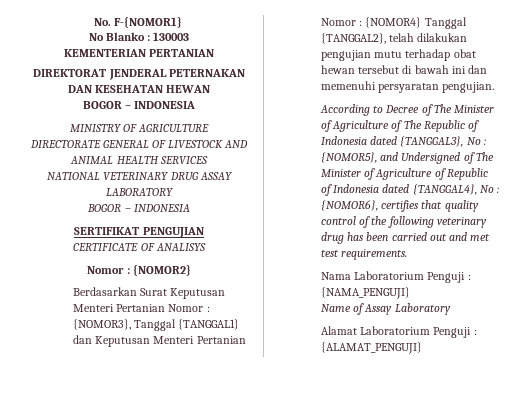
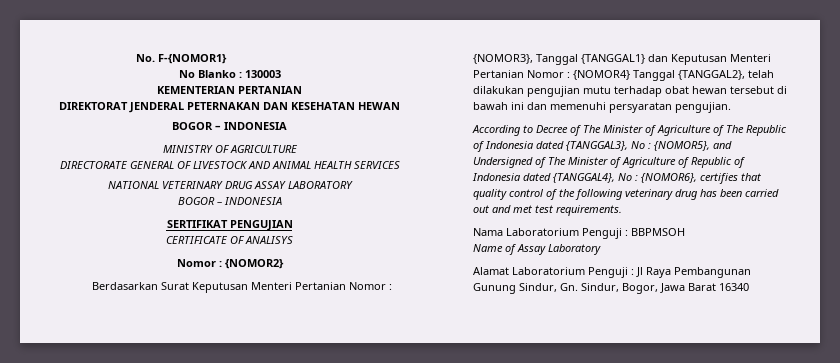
[320,287,410,299] {NAMA_PENGUJI} -> [631,228,686,236] BBPMSOH
[320,342,422,354] {ALAMAT_PENGUJI} -> [636,267,752,278] [473,283,750,294] Jl Raya Pembangunan Gunung Sindur, Gn. Sindur, Bogor, Jawa Barat 16340

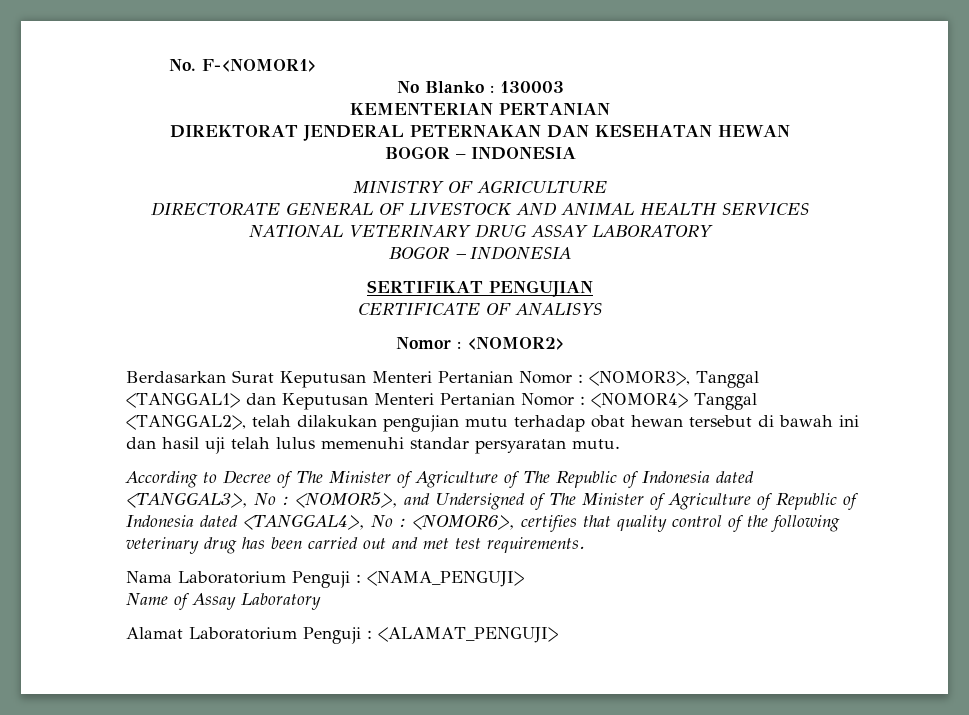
[157,54,227,64] F-{NOMOR1} -> [201,59,317,72] F-<NOMOR1>
[224,259,284,269] {NOMOR2} -> [466,337,565,350] <NOMOR2>
[473,54,646,65] {NOMOR3}, Tanggal {TANGGAL1} -> [588,371,759,388] [125,393,240,408] <NOMOR3>, Tanggal <TANGGAL1>
[573,70,746,81] {NOMOR4} Tanggal {TANGGAL2}, -> [590,393,757,410] [125,415,246,430] <NOMOR4> Tanggal <TANGGAL2>,
[550,102,732,113] memenuhi persyaratan pengujian. -> [161,437,620,454] hasil uji telah lulus memenuhi standar persyaratan mutu.
[566,141,711,151] {TANGGAL3}, No : {NOMOR5}, -> [125,492,398,508] <TANGGAL3>, No : <NOMOR5>,
[553,173,698,183] {TANGGAL4}, No : {NOMOR6}, -> [242,514,515,530] <TANGGAL4>, No : <NOMOR6>,
[631,228,686,236] BBPMSOH -> [366,571,524,587] <NAMA_PENGUJI>
[636,267,752,278] [473,283,750,294] Jl Raya Pembangunan Gunung Sindur, Gn. Sindur, Bogor, Jawa Barat 16340 -> [377,627,558,643] <ALAMAT_PENGUJI>

